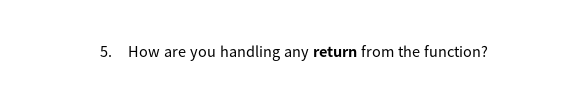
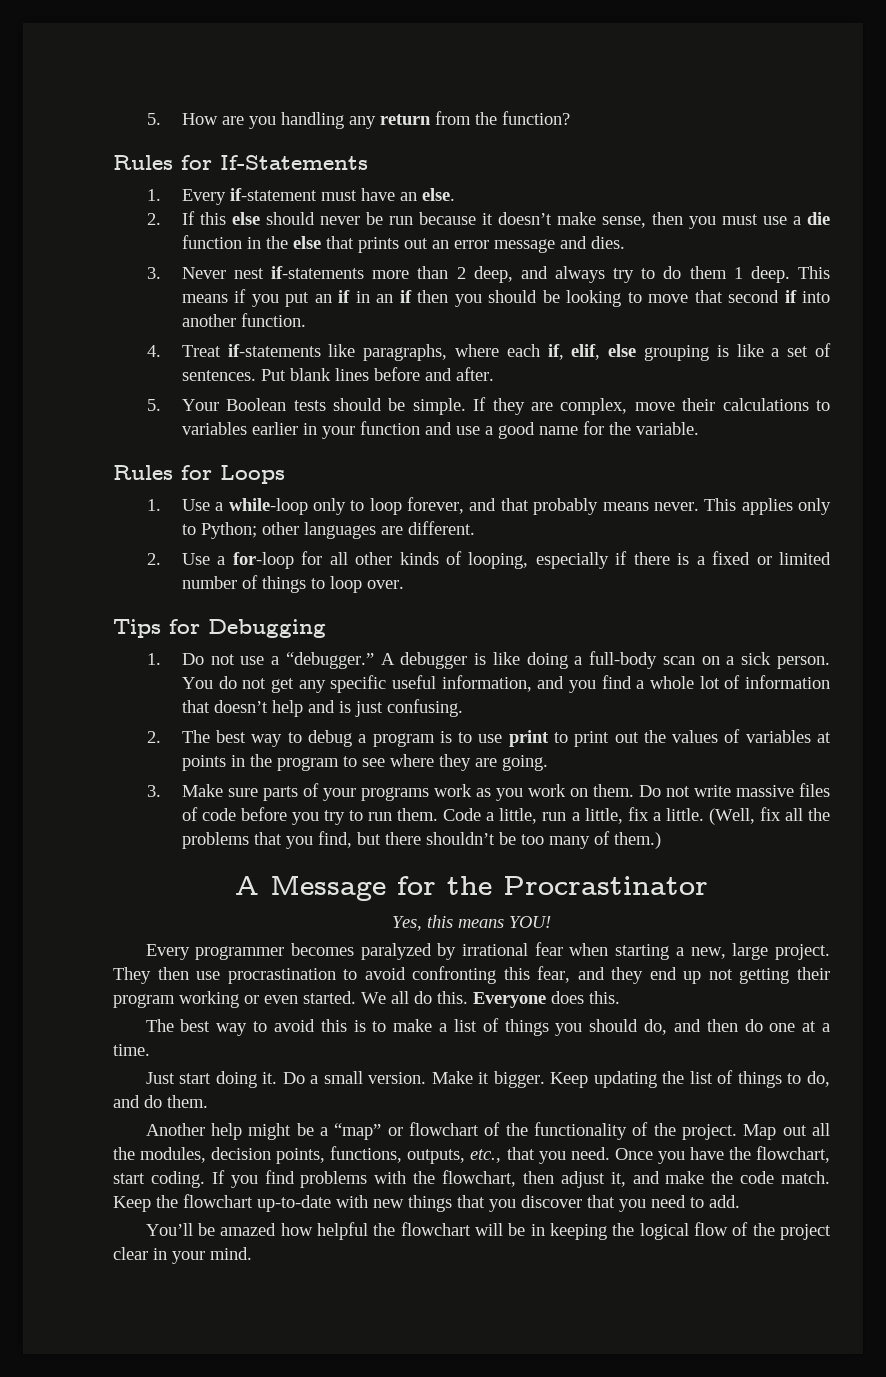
(488, 51) none -> [113,155,368,170] [147,188,455,205] [147,211,830,229] [181,235,625,253] [147,266,830,283] [181,289,830,307] [181,313,306,327] [147,343,831,361] [181,367,494,381] [147,397,830,415] [181,421,699,439] [113,465,285,484] [147,497,831,515] [181,521,475,539] [147,551,832,569] [181,575,404,593] [113,619,326,638] [147,651,831,669] [181,675,830,693] [181,699,463,717] [147,729,831,747] [181,754,548,771] [147,783,831,801] [181,807,830,825] [181,831,661,849] [235,875,708,901] [392,915,551,931] [145,942,831,960] [113,966,830,984] [113,991,620,1008] [145,1018,830,1036] [113,1044,150,1056] [145,1070,831,1088] [113,1095,208,1108] [145,1122,831,1140] [113,1146,830,1164] [113,1170,830,1188] [113,1194,740,1212] [145,1222,832,1240] [113,1247,252,1264] // Rules for If-Statements // 1. Every if-statement must have an else. // 2. If this else should never be run because it doesn’t make sense, then you must use a die function in the else that prints out an error message and dies. // 3. Never nest if-statements more than 2 deep, and always try to do them 1 deep. This means if you put an if in an if then you should be looking to move that second if into another function. // 4. Treat if-statements like paragraphs, where each if, elif, else grouping is like a set of sentences. Put blank lines before and after. // 5. Your Boolean tests should be simple. If they are complex, move their calculations to variables earlier in your function and use a good name for the variable. // Rules for Loops // 1. Use a while-loop only to loop forever, and that probably means never. This applies only to Python; other languages are different. // 2. Use a for-loop for all other kinds of looping, especially if there is a fixed or limited number of things to loop over. // Tips for Debugging // 1. Do not use a “debugger.” A debugger is like doing a full-body scan on a sick person. You do not get any specific useful information, and you find a whole lot of information that doesn’t help and is just confusing. // 2. The best way to debug a program is to use print to print out the values of variables at points in the program to see where they are going. // 3. Make sure parts of your programs work as you work on them. Do not write massive files of code before you try to run them. Code a little, run a little, fix a little. (Well, fix all the problems that you find, but there shouldn’t be too many of them.) // A Message for the Procrastinator // Yes, this means YOU! // Every programmer becomes paralyzed by irrational fear when starting a new, large project. They then use procrastination to avoid confronting this fear, and they end up not getting their program working or even started. We all do this. Everyone does this. // The best way to avoid this is to make a list of things you should do, and then do one at a time. // Just start doing it. Do a small version. Make it bigger. Keep updating the list of things to do, and do them. // Another help might be a “map” or flowchart of the functionality of the project. Map out all the modules, decision points, functions, outputs, etc., that you need. Once you have the flowchart, start coding. If you find problems with the flowchart, then adjust it, and make the code match. Keep the flowchart up-to-date with new things that you discover that you need to add. // You’ll be amazed how helpful the flowchart will be in keeping the logical flow of the project clear in your mind.

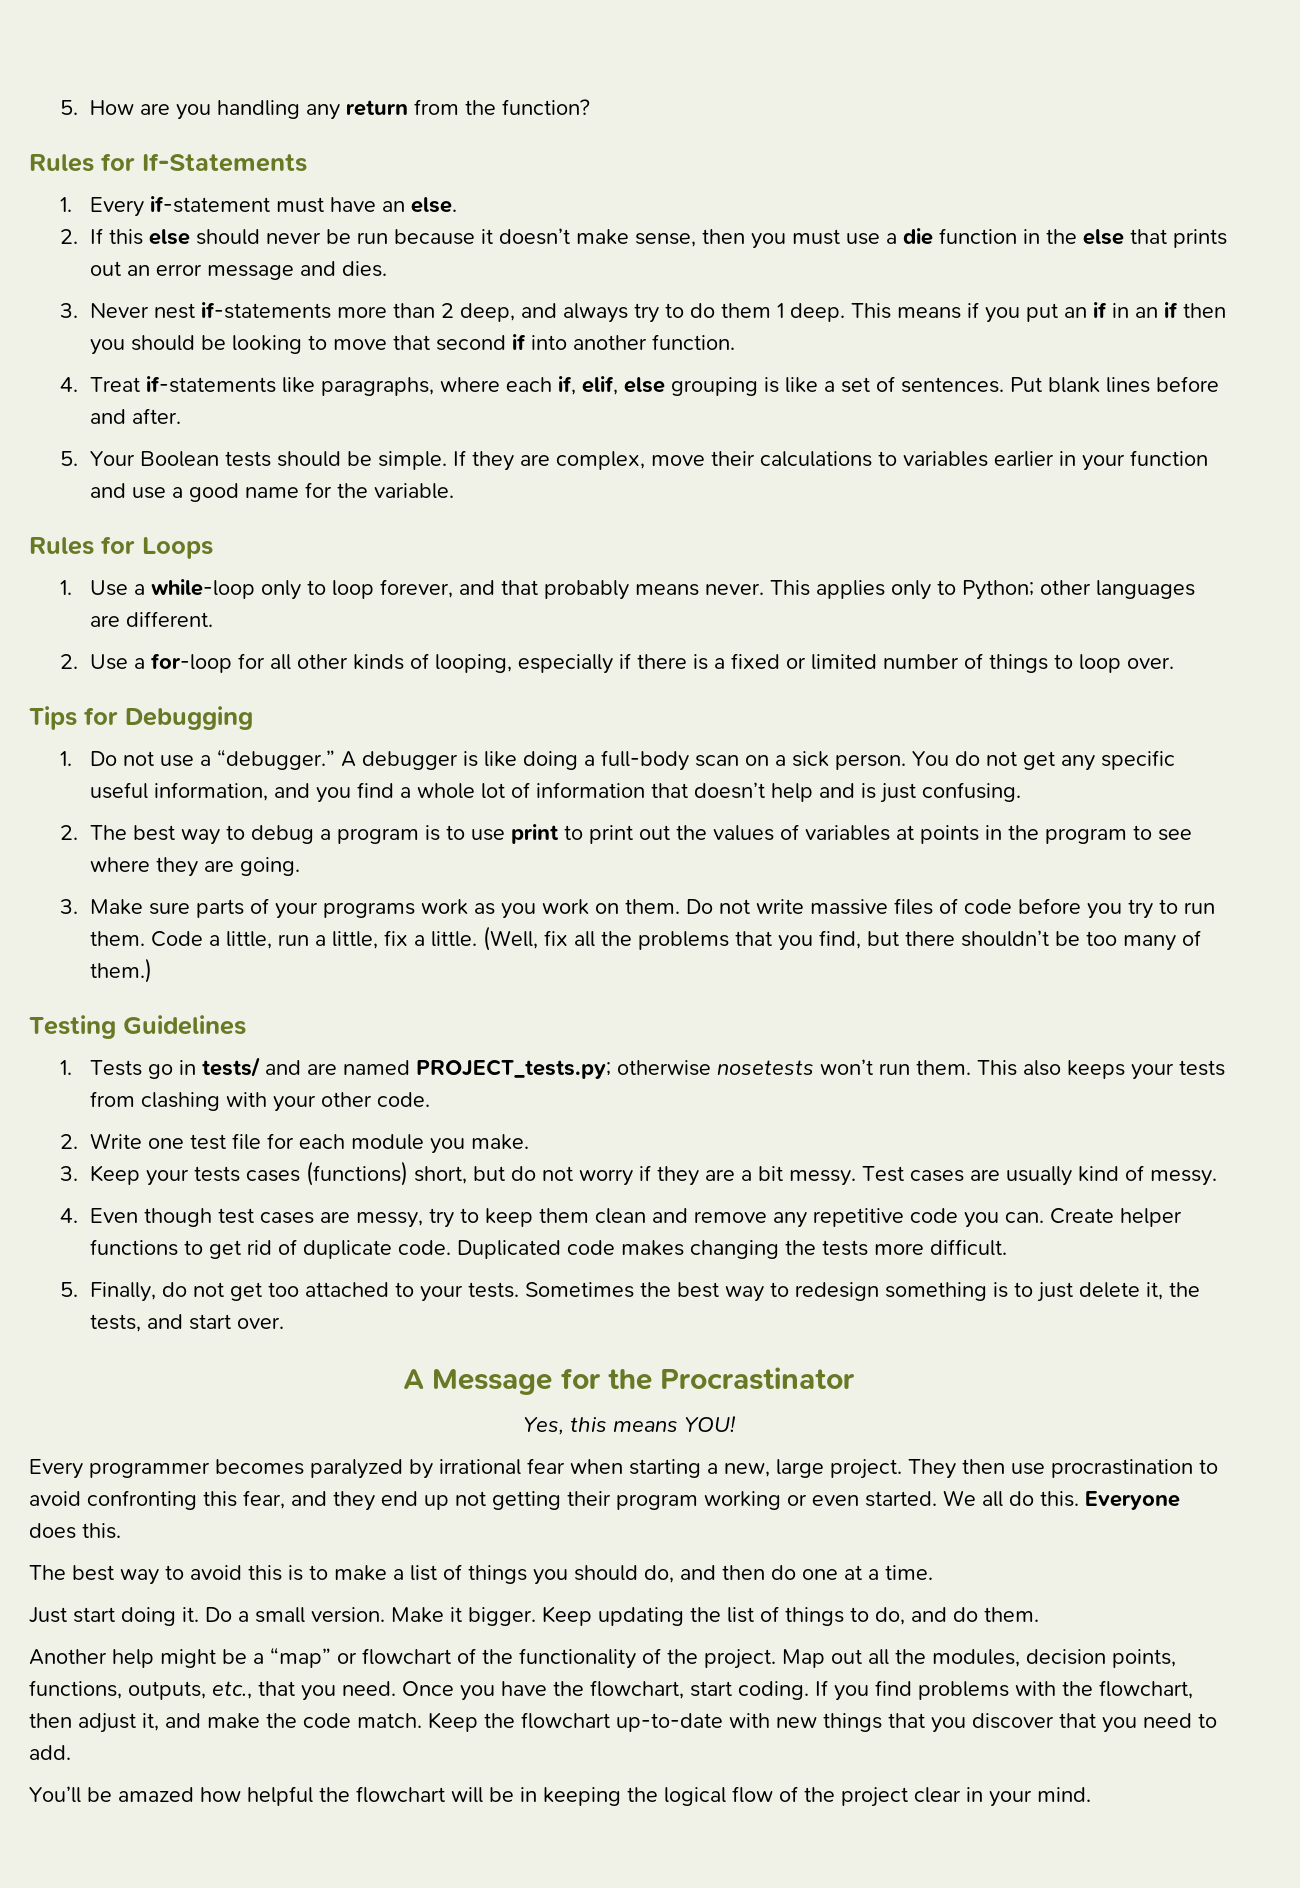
(661, 840) none -> [29,1015,246,1039] [59,1057,1226,1080] [90,1091,431,1112] [59,1133,530,1154] [59,1161,1218,1186] [59,1208,1183,1228] [90,1239,1008,1259] [59,1282,1201,1302] [90,1314,285,1332] // Testing Guidelines // 1. Tests go in tests/ and are named PROJECT_tests.py; otherwise nosetests won’t run them. This also keeps your tests from clashing with your other code. // 2. Write one test file for each module you make. // 3. Keep your tests cases (functions) short, but do not worry if they are a bit messy. Test cases are usually kind of messy. // 4. Even though test cases are messy, try to keep them clean and remove any repetitive code you can. Create helper functions to get rid of duplicate code. Duplicated code makes changing the tests more difficult. // 5. Finally, do not get too attached to your tests. Sometimes the best way to redesign something is to just delete it, the tests, and start over.

